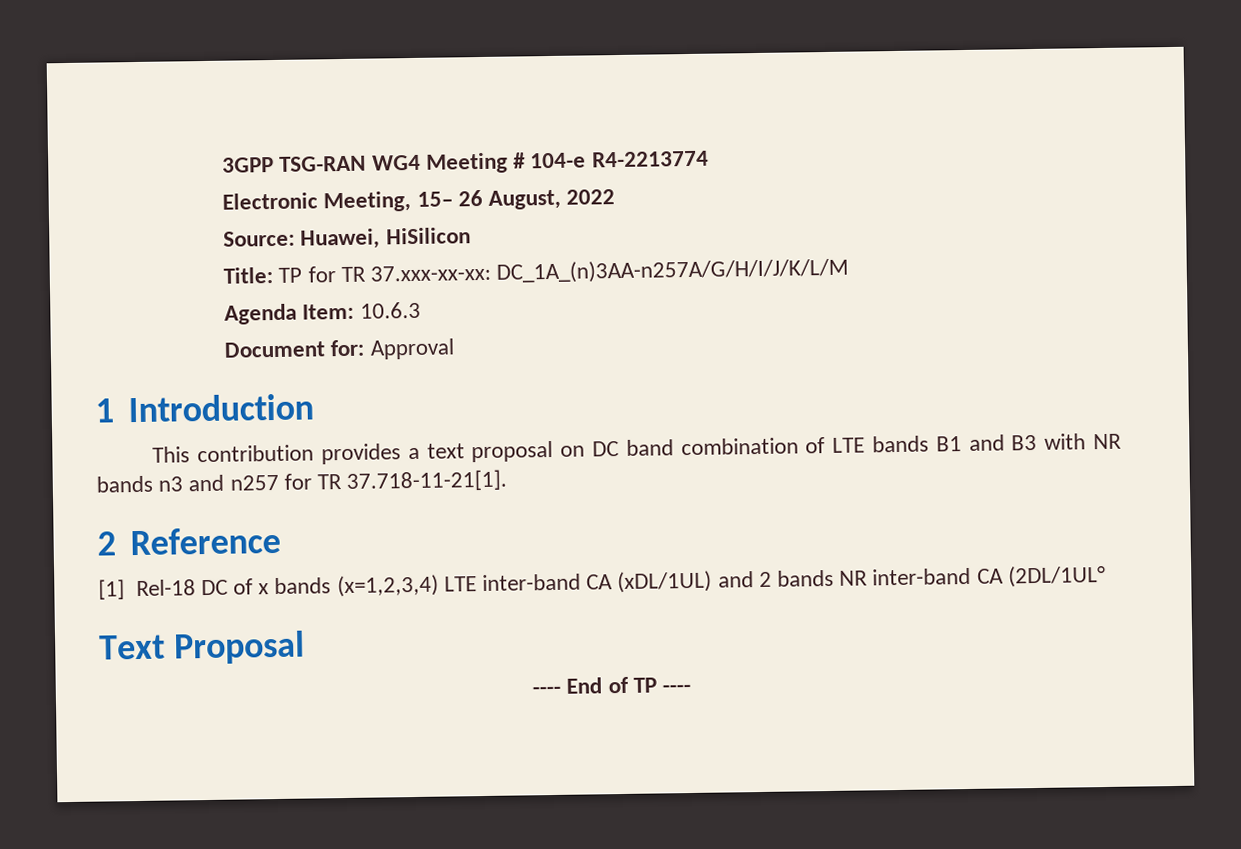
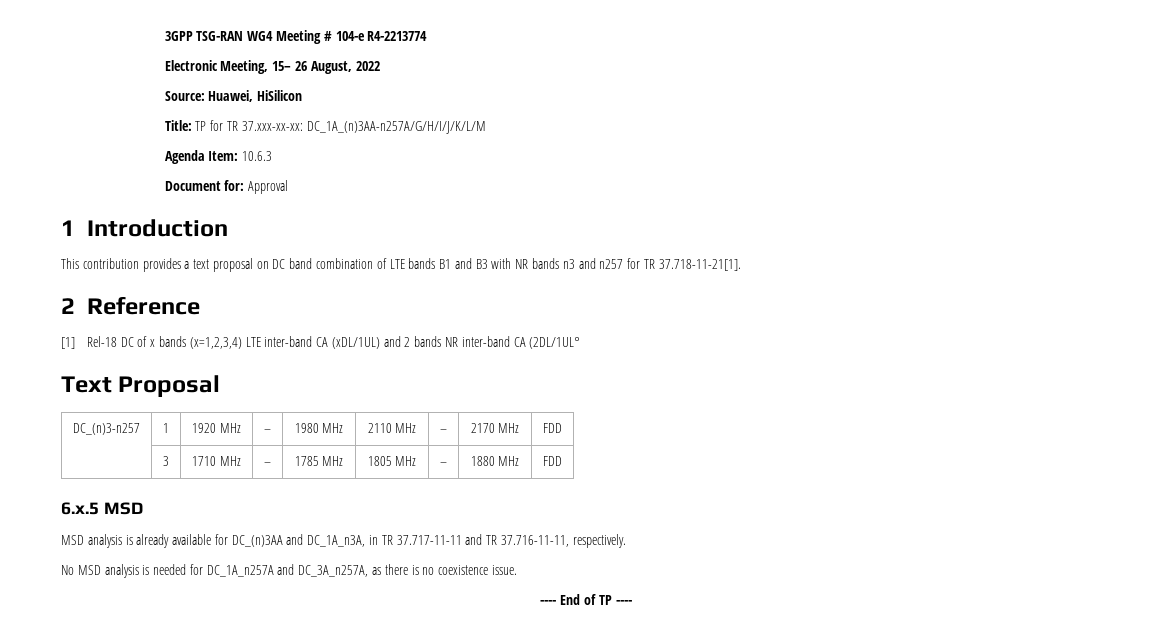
(305, 647) none -> [73,423,140,435] [163,423,169,433] [192,423,241,433] [264,429,271,433] [294,423,344,433] [367,423,417,433] [440,429,447,433] [470,423,520,433] [543,423,562,433] [163,456,169,466] [192,456,241,466] [264,462,271,466] [294,456,344,466] [367,456,417,466] [440,462,447,466] [470,456,520,466] [543,456,562,466] [61,502,143,515] [61,534,626,548] [61,564,517,578] // DC_(n)3-n257 | 1 | 1920 MHz | – | 1980 MHz | 2110 MHz | – | 2170 MHz | FDD // | 3 | 1710 MHz | – | 1785 MHz | 1805 MHz | – | 1880 MHz | FDD // 6.x.5 MSD // MSD analysis is already available for DC_(n)3AA and DC_1A_n3A, in TR 37.717-11-11 and TR 37.716-11-11, respectively. // No MSD analysis is needed for DC_1A_n257A and DC_3A_n257A, as there is no coexistence issue.

